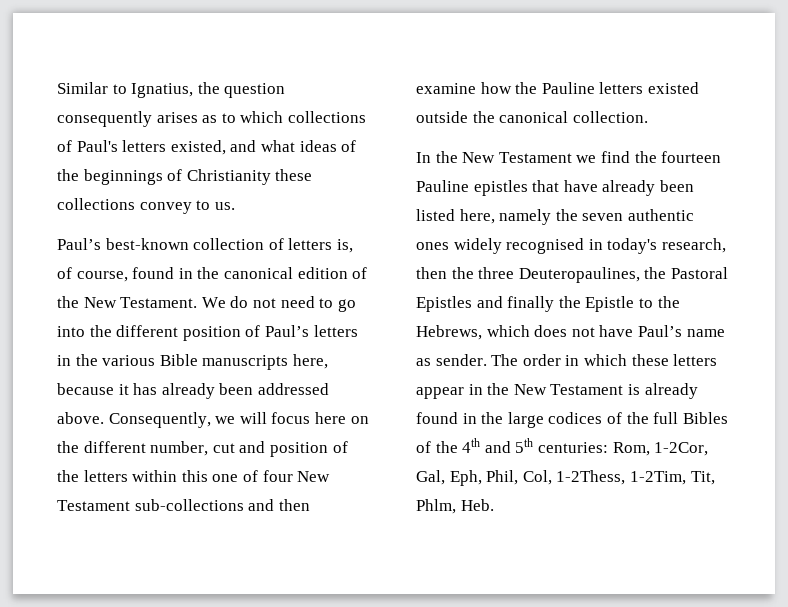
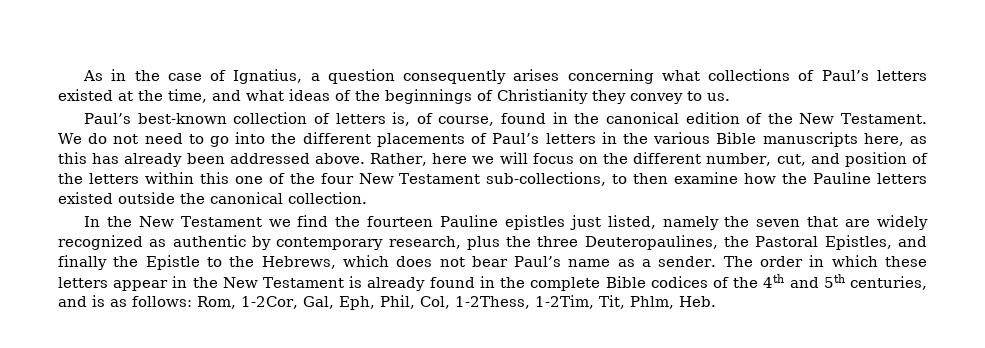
[57,82,286,98] [57,111,366,127] [57,140,226,155] Similar to Ignatius, the question consequently arises as to which collections of Paul's letters existed, -> [83,69,928,84] [58,89,207,103] As in the case of Ignatius, a question consequently arises concerning what collections of Paul’s letters existed at the time,
[275,169,313,181] [57,198,135,210] these collections -> [592,90,626,104] they
[182,326,241,341] position -> [376,133,465,147] placements
[57,383,129,395] because it -> [909,136,927,144] [58,152,87,164] as this
[108,412,211,428] Consequently, -> [370,153,468,166] Rather, here
[314,412,346,424] here -> (574, 158) none
[212,443,235,453] cut -> [776,154,806,166] cut,
(258, 476) none -> [289,173,315,184] the
[134,499,275,511] sub-collections and -> [486,172,628,186] sub-collections, to
[532,180,694,196] [416,209,694,225] [416,238,726,254] [416,267,447,279] that have already been listed here, namely the seven authentic ones widely recognised in today's research, then -> [569,215,928,230] [58,235,500,250] just listed, namely the seven that are widely recognized as authentic by contemporary research, plus
[416,296,472,312] Epistles -> [824,235,892,250] Epistles,
[599,325,634,337] have -> [471,256,508,267] bear
(431, 362) none -> [642,259,652,267] a
[507,412,544,428] large -> [530,276,646,291] complete Bible
[653,412,728,424] [416,438,608,453] full Bibles of the 4th and 5th centuries: -> [763,274,927,290] [58,295,192,307] 4th and 5th centuries, and is as follows:

